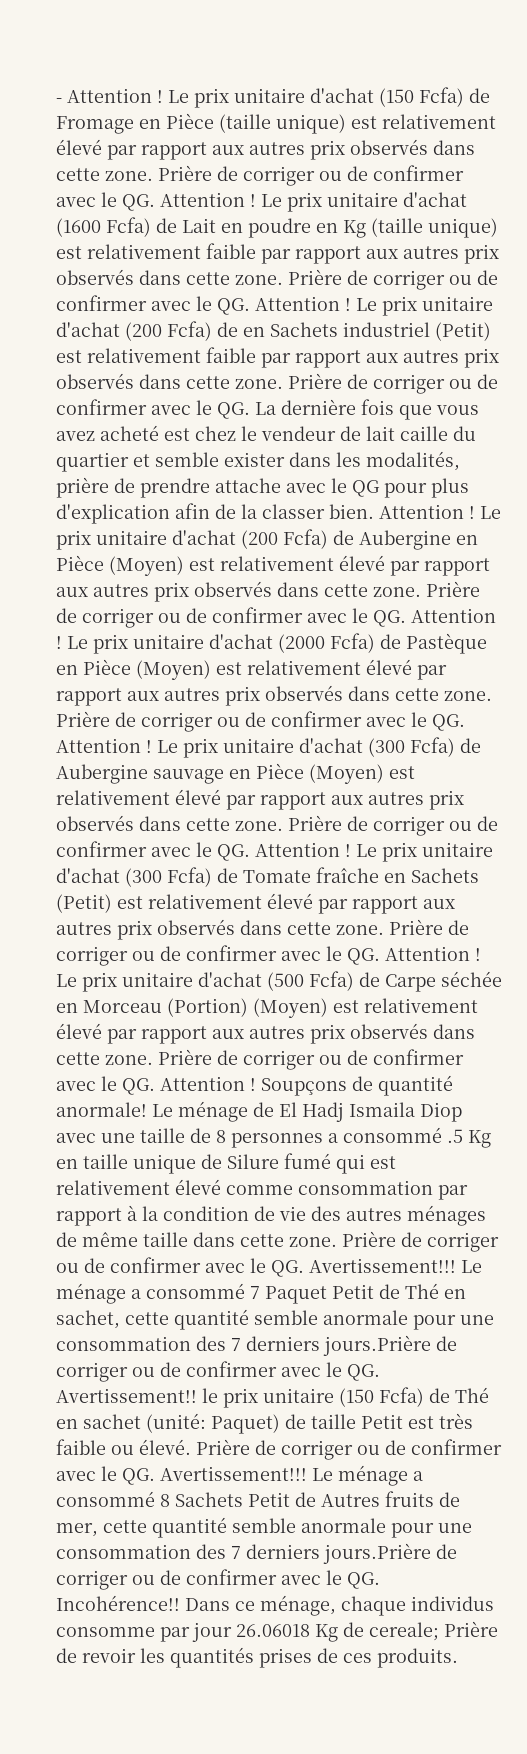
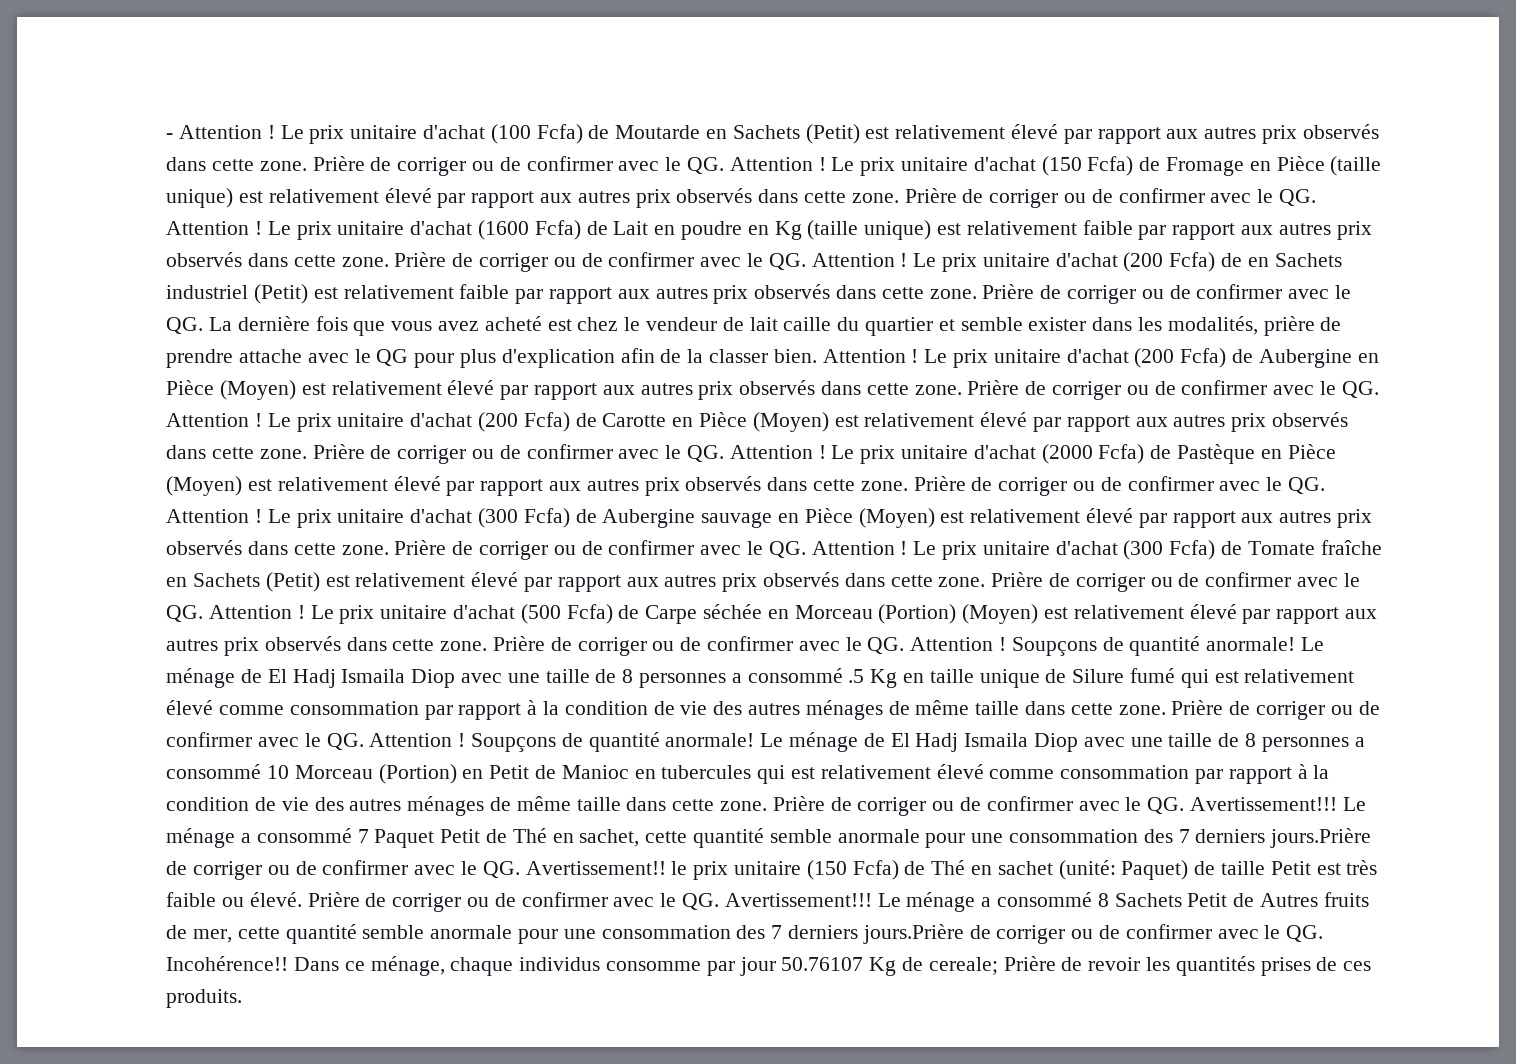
(375, 95) none -> [490,124,1379,144] [166,156,1036,176] (100 Fcfa) de Moutarde en Sachets (Petit) est relativement élevé par rapport aux autres prix observés dans cette zone. Prière de corriger ou de confirmer avec le QG. Attention ! Le prix unitaire d'achat
(274, 641) none -> [477,412,1349,432] [166,444,1036,464] (200 Fcfa) de Carotte en Pièce (Moyen) est relativement élevé par rapport aux autres prix observés dans cette zone. Prière de corriger ou de confirmer avec le QG. Attention ! Le prix unitaire d'achat
(305, 1268) none -> [369,732,1365,752] [166,764,1330,784] [166,796,1185,816] Attention ! Soupçons de quantité anormale! Le ménage de El Hadj Ismaila Diop avec une taille de 8 personnes a consommé 10 Morceau (Portion) en Petit de Manioc en tubercules qui est relativement élevé comme consommation par rapport à la condition de vie des autres ménages de même taille dans cette zone. Prière de corriger ou de confirmer avec le QG.
[236,1624,311,1637] 26.06018 -> [781,957,864,971] 50.76107

